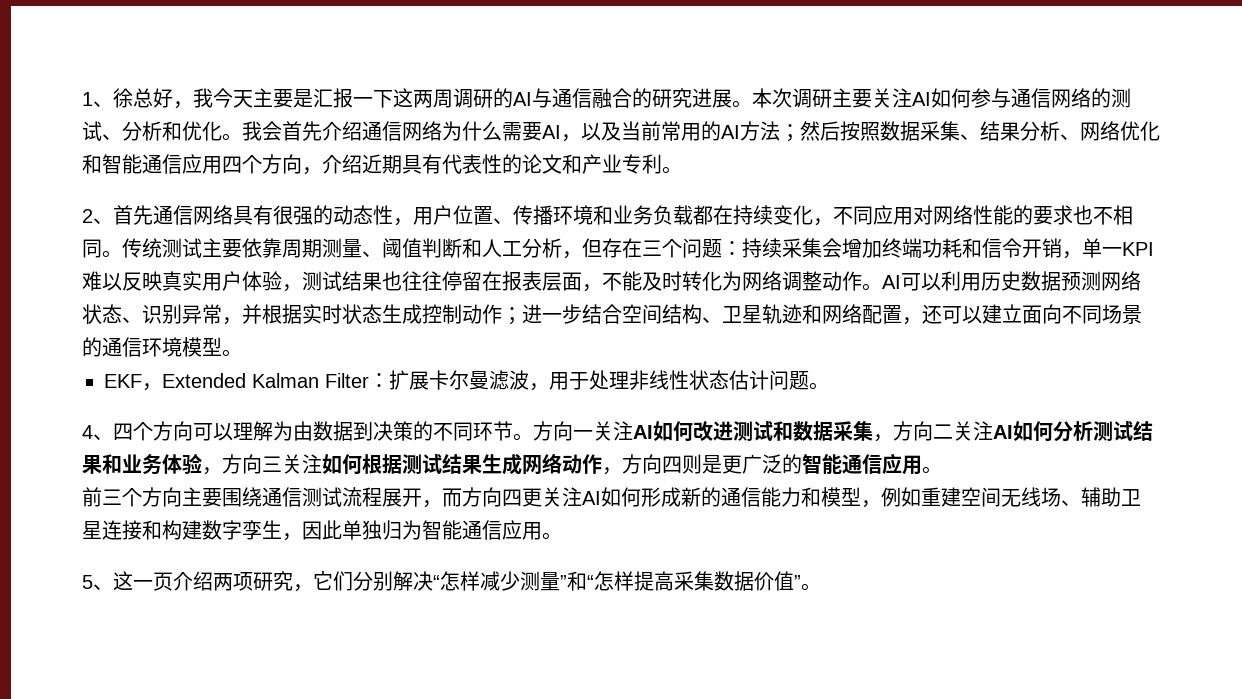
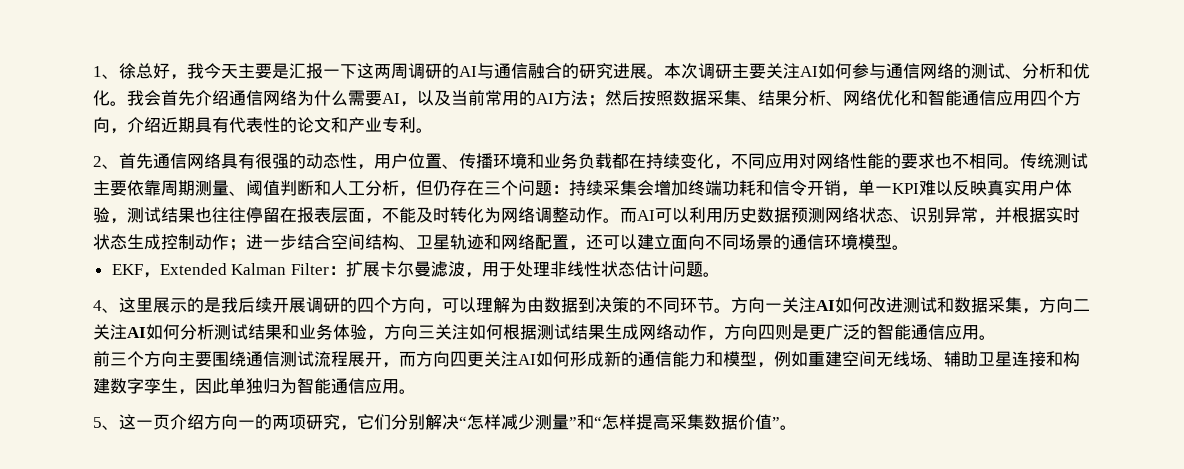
(602, 248) none -> [433,180,450,196] 仍
(882, 287) none -> [620,207,637,223] 而
[113,421,193,441] 四个方向 -> [119,297,442,314] 这里展示的是我后续开展调研的四个方向，
(213, 581) none -> [204,414,272,430] 方向一的

